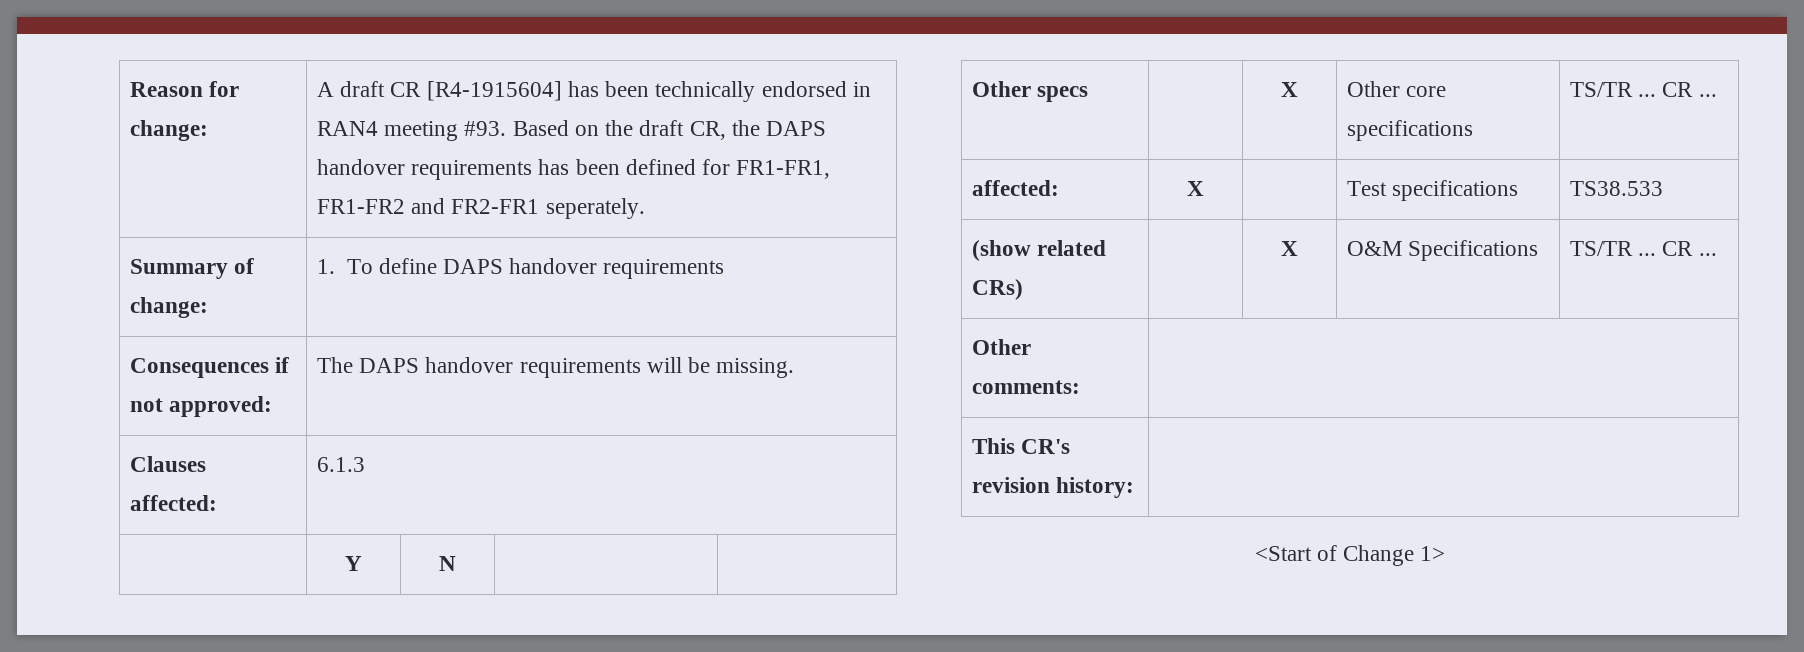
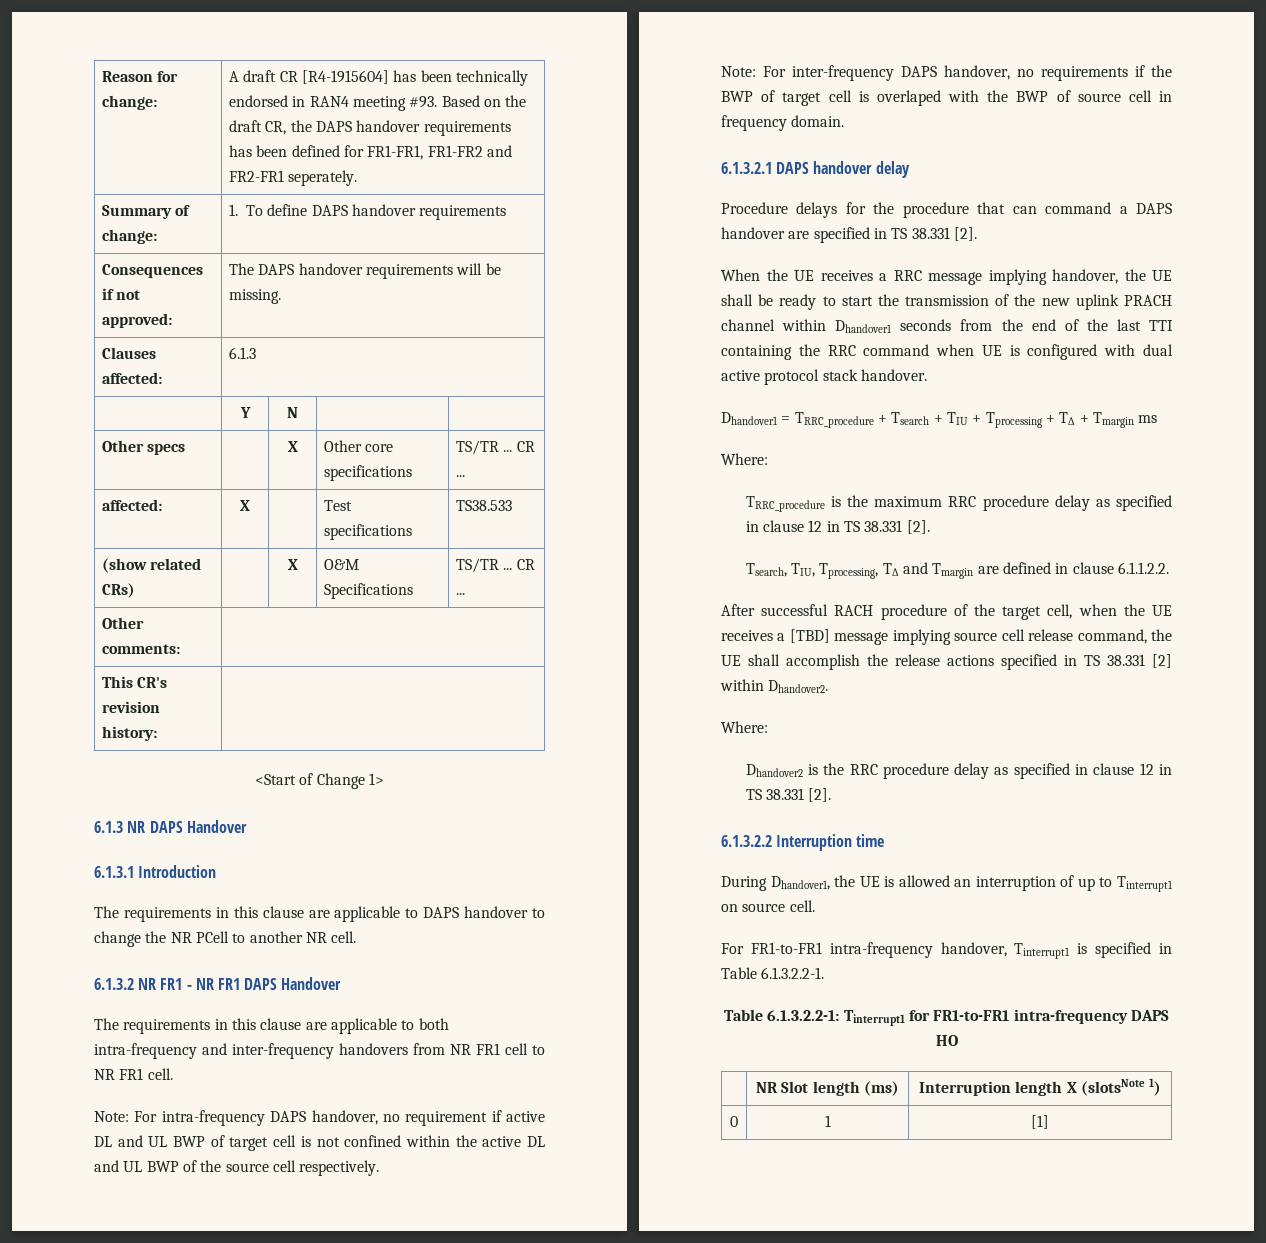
(1446, 553) none -> [94,820,247,833] [94,865,217,878] [94,906,545,922] [94,931,357,947] [94,977,342,990] [94,1018,449,1034] [94,1043,545,1059] [94,1068,173,1080] [94,1110,545,1126] [94,1135,545,1151] [94,1160,380,1176] [721,65,1172,81] [721,90,1172,106] [721,115,845,131] [721,161,910,178] [721,202,1172,218] [721,227,977,243] [721,269,1172,285] [721,294,1172,310] [721,319,1173,333] [721,344,1173,360] [721,369,927,385] [721,412,1158,428] [721,453,768,465] [745,495,1172,512] [745,520,930,534] [745,562,1169,579] [721,604,1172,620] [721,629,1172,645] [721,654,1172,670] [720,679,829,693] [721,721,768,733] [745,763,1172,779] [745,788,832,802] [721,834,885,851] [721,875,1173,892] [721,900,815,912] [721,942,1172,959] [721,967,825,979] [724,1009,1169,1026] [935,1035,958,1046] [756,1081,899,1096] [918,1078,1162,1096] [730,1116,738,1127] [824,1115,831,1127] [1031,1115,1049,1129] // 6.1.3 NR DAPS Handover // 6.1.3.1 Introduction // The requirements in this clause are applicable to DAPS handover to change the NR PCell to another NR cell. // 6.1.3.2 NR FR1 - NR FR1 DAPS Handover // The requirements in this clause are applicable to both intra-frequency and inter-frequency handovers from NR FR1 cell to NR FR1 cell. // Note: For intra-frequency DAPS handover, no requirement if active DL and UL BWP of target cell is not confined within the active DL and UL BWP of the source cell respectively. // Note: For inter-frequency DAPS handover, no requirements if the BWP of target cell is overlaped with the BWP of source cell in frequency domain. // 6.1.3.2.1 DAPS handover delay // Procedure delays for the procedure that can command a DAPS handover are specified in TS 38.331 [2]. // When the UE receives a RRC message implying handover, the UE shall be ready to start the transmission of the new uplink PRACH channel within Dhandover1 seconds from the end of the last TTI containing the RRC command when UE is configured with dual active protocol stack handover. // Dhandover1 = TRRC_procedure + Tsearch + TIU + Tprocessing + T∆ + Tmargin ms // Where: // TRRC_procedure is the maximum RRC procedure delay as specified in clause 12 in TS 38.331 [2]. // Tsearch, TIU, Tprocessing, T∆ and Tmargin are defined in clause 6.1.1.2.2. // After successful RACH procedure of the target cell, when the UE receives a [TBD] message implying source cell release command, the UE shall accomplish the release actions specified in TS 38.331 [2] within Dhandover2. // Where: // Dhandover2 is the RRC procedure delay as specified in clause 12 in TS 38.331 [2]. // 6.1.3.2.2 Interruption time // During Dhandover1, the UE is allowed an interruption of up to Tinterrupt1 on source cell. // For FR1-to-FR1 intra-frequency handover, Tinterrupt1 is specified in Table 6.1.3.2.2-1. // Table 6.1.3.2.2-1: Tinterrupt1 for FR1-to-FR1 intra-frequency DAPS HO // | NR Slot length (ms) | Interruption length X (slotsNote 1) // 0 | 1 | [1]

